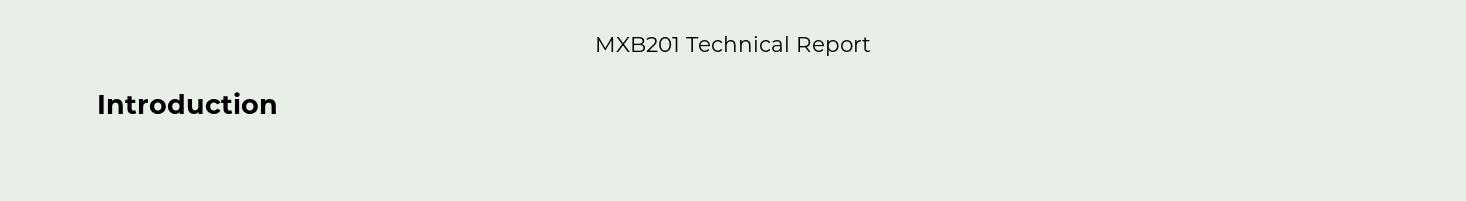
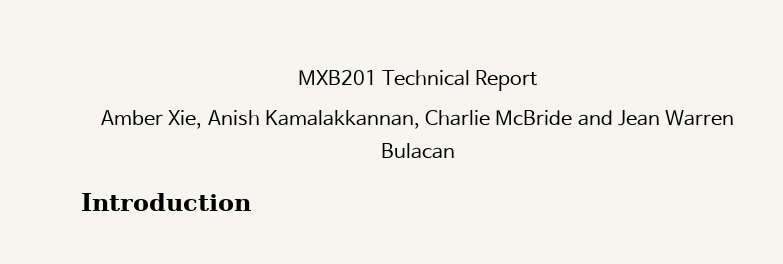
(871, 46) none -> [100,110,735,129] [380,143,455,159] // Amber Xie, Anish Kamalakkannan, Charlie McBride and Jean Warren Bulacan

